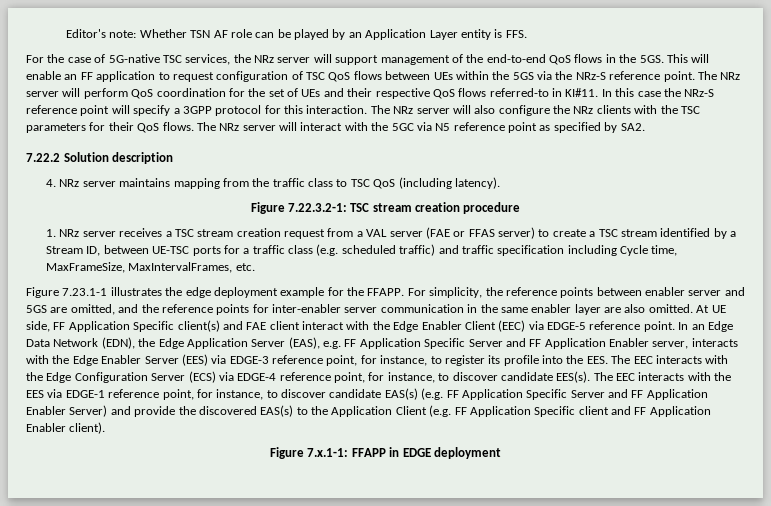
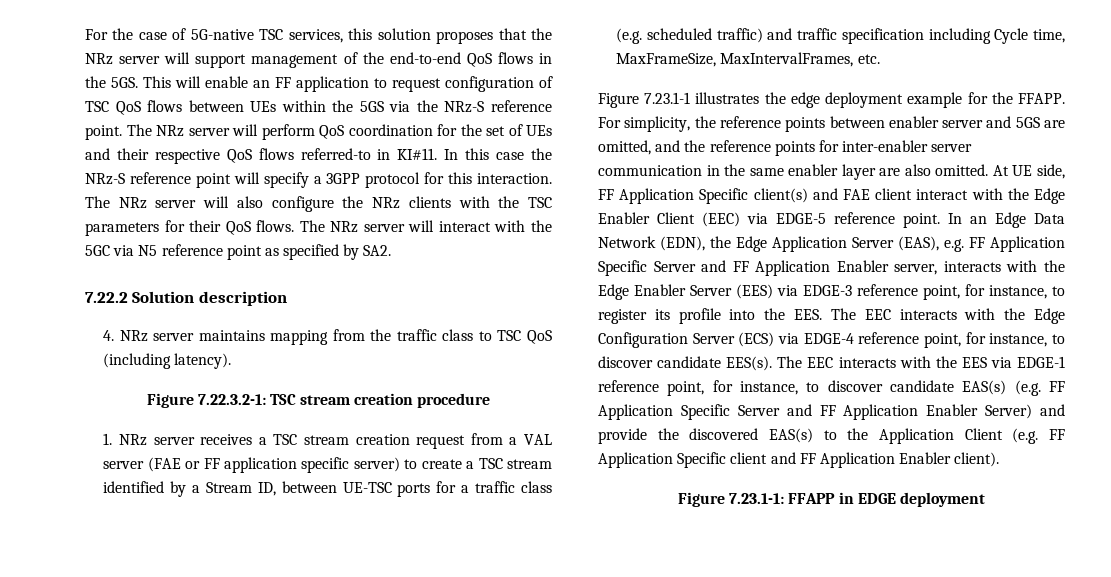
[66,29,527,40] Editor's note: Whether TSN AF role can be played by an Application Layer entity is FFS. // -> (85, 34) none
(231, 59) none -> [348,28,527,44] this solution proposes that
[468,229,495,237] FFAS -> [203,457,350,473] FF application specific
[307,448,349,457] 7.x.1-1: -> [729,493,785,504] 7.23.1-1:

